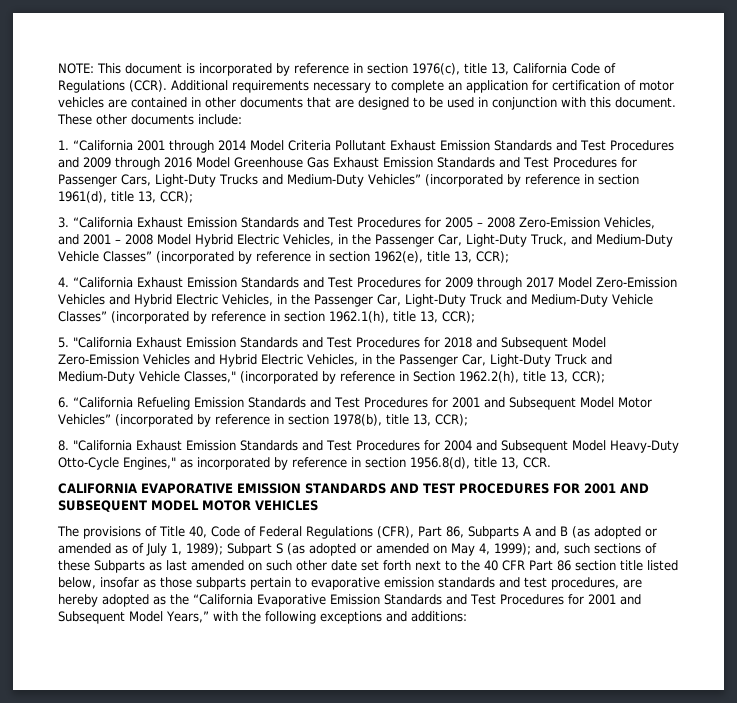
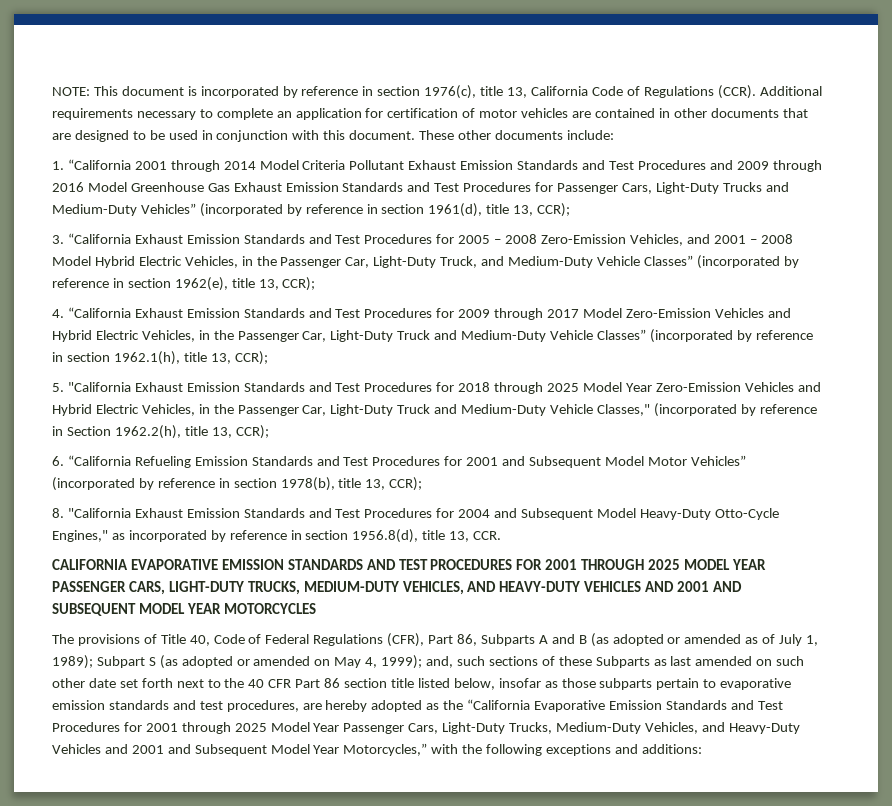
[475,337,606,350] and Subsequent Model -> [494,382,652,394] through 2025 Model Year
(616, 488) none -> [581,559,766,570] [52,581,710,595] THROUGH 2025 MODEL YEAR PASSENGER CARS, LIGHT-DUTY TRUCKS, MEDIUM-DUTY VEHICLES, AND HEAVY-DUTY VEHICLES AND 2001
[202,500,318,511] MOTOR VEHICLES -> [186,603,316,614] YEAR MOTORCYCLES
[619,594,641,605] [58,611,209,624] and Subsequent Model Years,” -> [181,722,800,734] [52,743,428,756] through 2025 Model Year Passenger Cars, Light-Duty Trucks, Medium-Duty Vehicles, and Heavy-Duty Vehicles and 2001 and Subsequent Model Year Motorcycles,”

